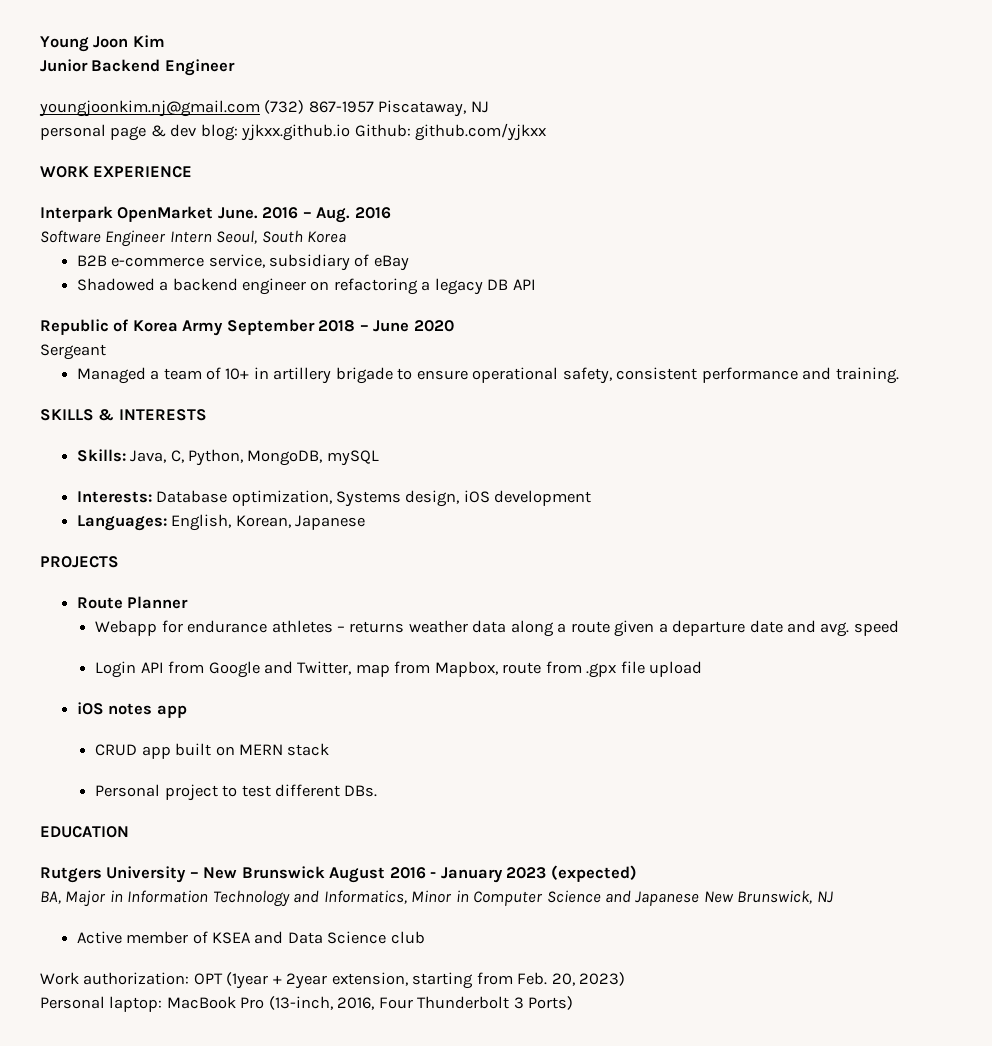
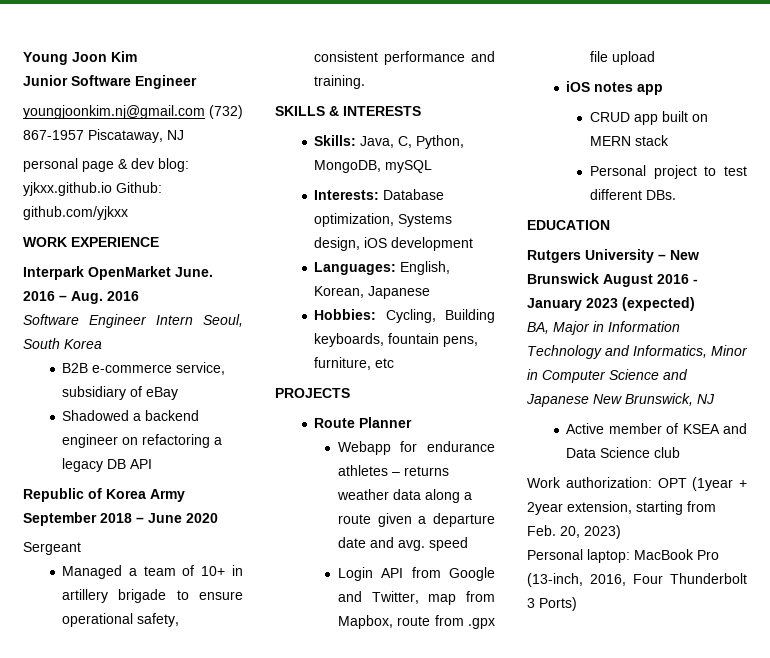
[91,59,161,72] Backend -> [71,75,131,86] Software
(366, 522) none -> [314,309,495,323] [314,333,479,347] [314,357,395,370] // Hobbies: Cycling, Building keyboards, fountain pens, furniture, etc

